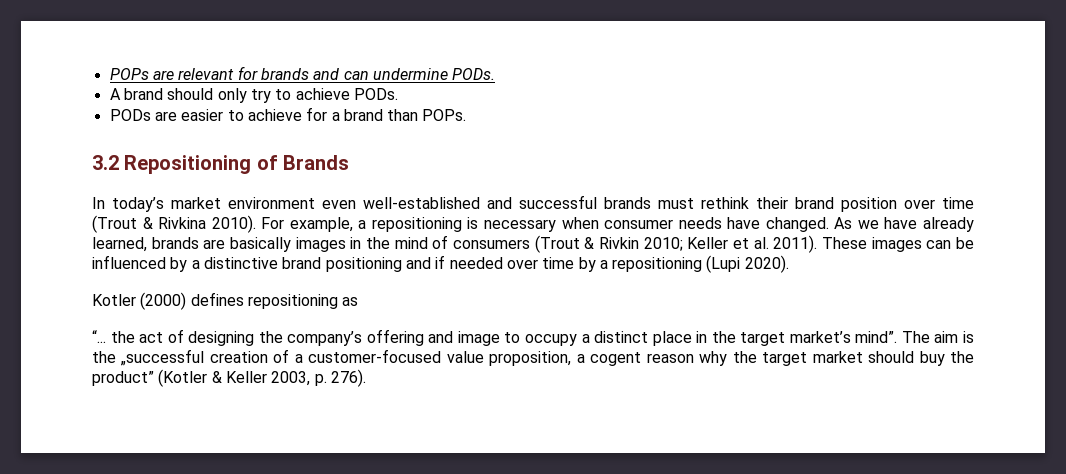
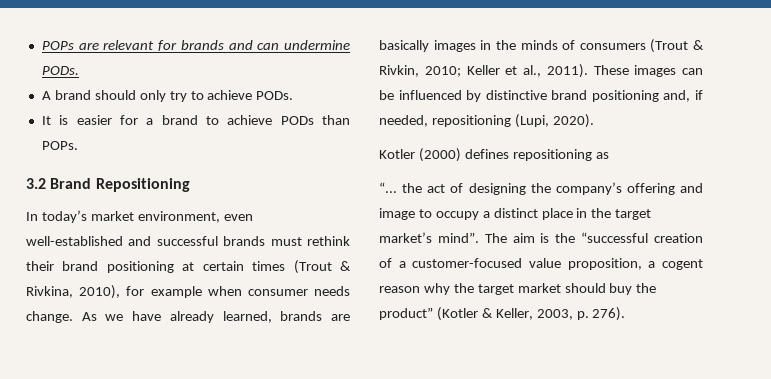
[109,107,383,121] PODs are easier to achieve for a brand -> [41,115,314,125] It is easier for a brand to achieve PODs
(119, 162) none -> [50,178,92,189] Brand
[256,155,350,170] of Brands -> (190, 185) none
[228,197,315,209] environment -> [137,211,220,223] environment,
[841,197,974,212] [92,215,556,233] position over time (Trout & Rivkina 2010). For example, a repositioning is necessary -> [106,260,352,274] [26,285,202,299] positioning at certain times (Trout & Rivkina, 2010), for example
[727,217,829,232] have changed. -> [26,311,73,323] change.
[394,237,428,249] mind -> [520,40,558,50] minds
[599,237,640,249] Rivkin -> [379,65,419,77] Rivkin,
[753,237,769,249] al. -> [523,65,541,77] al.,
[191,260,200,269] a -> (482, 96) none
[405,255,741,273] and if needed over time by a repositioning (Lupi -> [663,90,703,102] [379,114,549,128] and, if needed, repositioning (Lupi,
[120,349,205,366] „successful -> [581,232,649,243] “successful
[225,371,267,383] Keller -> [495,308,533,320] Keller,

